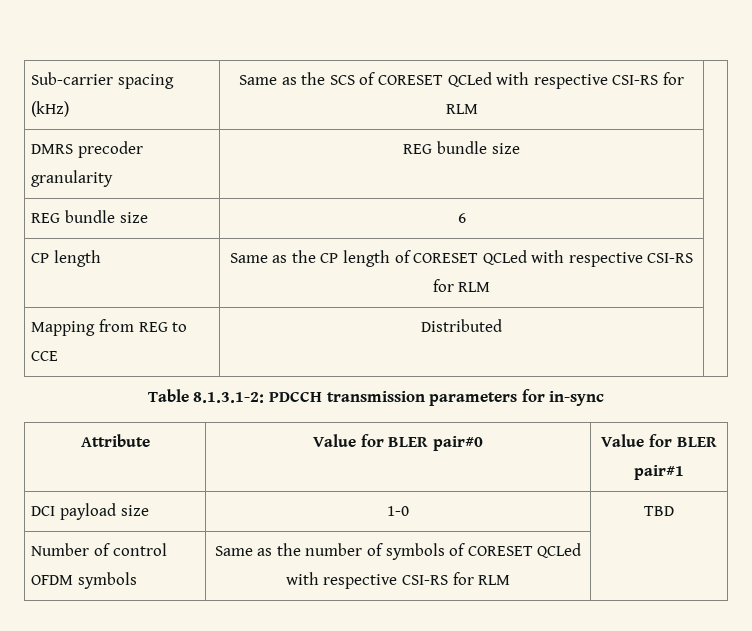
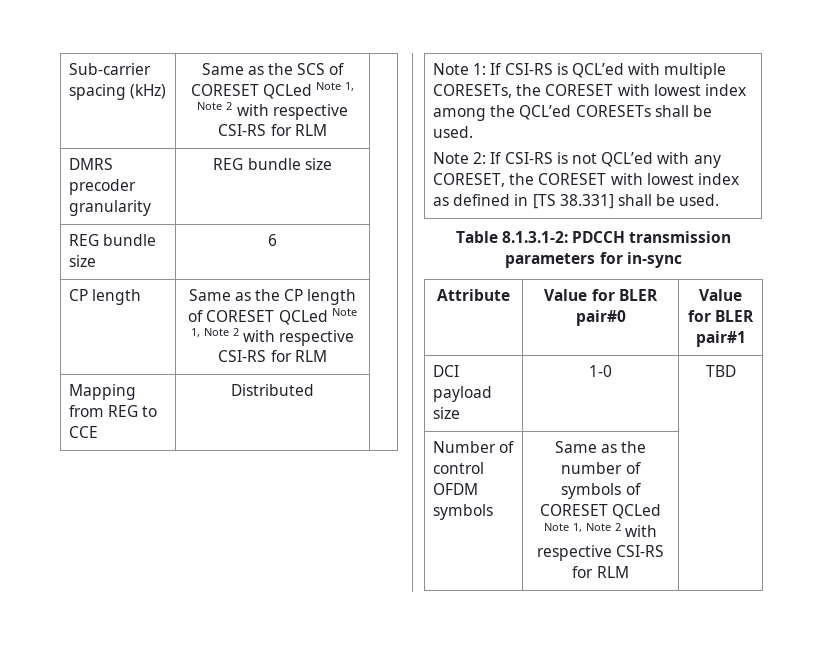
(492, 79) none -> [316,82,355,91] [197,102,233,110] Note 1, Note 2
(527, 257) none -> [331,308,357,316] [190,328,239,337] Note 1, Note 2
(502, 325) none -> [433,63,727,79] [433,84,747,98] [433,105,713,121] [433,126,474,138] [433,152,721,168] [433,173,740,187] [433,194,720,209] // Note 1: If CSI-RS is QCL’ed with multiple CORESETs, the CORESET with lowest index among the QCL’ed CORESETs shall be used. // Note 2: If CSI-RS is not QCL’ed with any CORESET, the CORESET with lowest index as defined in [TS 38.331] shall be used.
(582, 550) none -> [543,523,622,532] Note 1, Note 2

